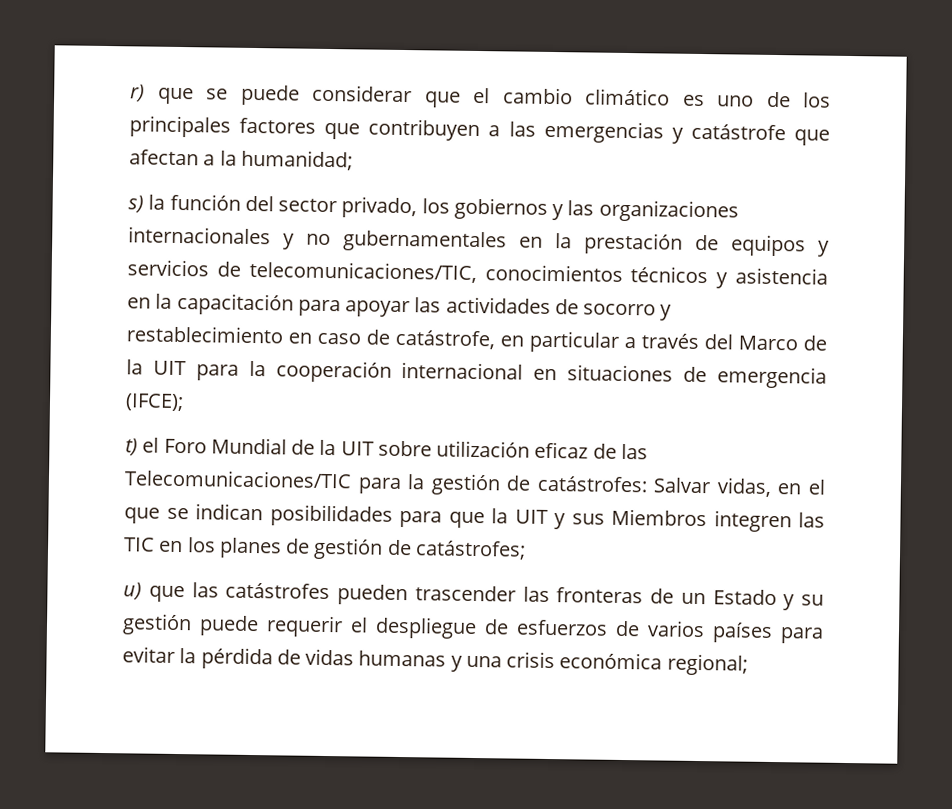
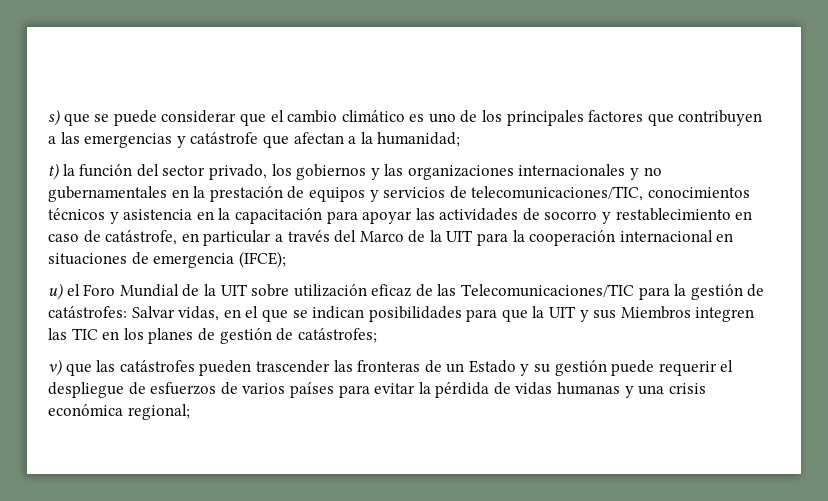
[130,84,145,102] r) -> [48,109,60,126] s)
[128,195,144,213] s) -> [48,163,59,180] t)
[125,438,138,456] t) -> [48,283,63,300] u)
[123,582,142,600] u) -> [48,359,62,376] v)

